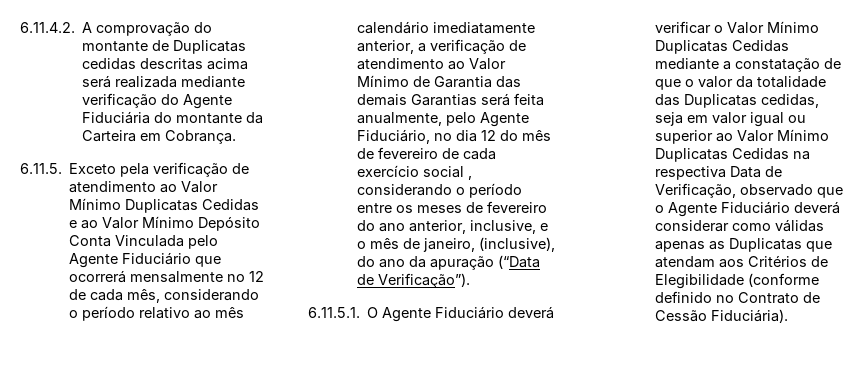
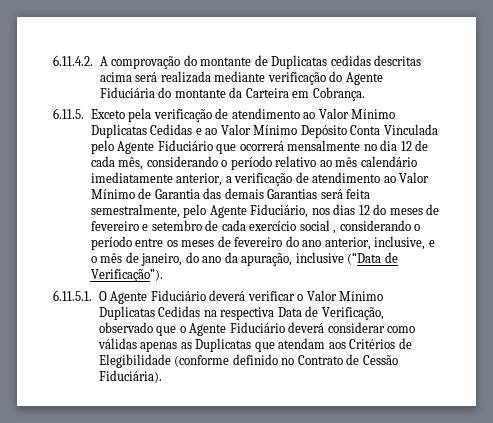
(246, 278) none -> [380,140,398,151] dia
[357,112,443,126] anualmente, -> [90,204,180,218] semestralmente,
[434,130,478,142] no dia -> [311,204,356,215] nos dias
[522,130,552,141] [357,147,439,159] mês de fevereiro -> [389,204,440,215] [90,220,202,231] meses de fevereiro e setembro
[479,237,556,252] (inclusive), -> (183, 259) none
[430,256,495,270] apuração -> [241,252,344,266] apuração, inclusive
[655,58,842,72] [655,76,827,90] [655,94,820,108] [655,112,807,127] [655,129,830,144] [655,148,790,162] mediante a constatação de que o valor da totalidade das Duplicatas cedidas, seja em valor igual ou superior ao Valor Mínimo Duplicatas Cedidas -> (201, 311) none

